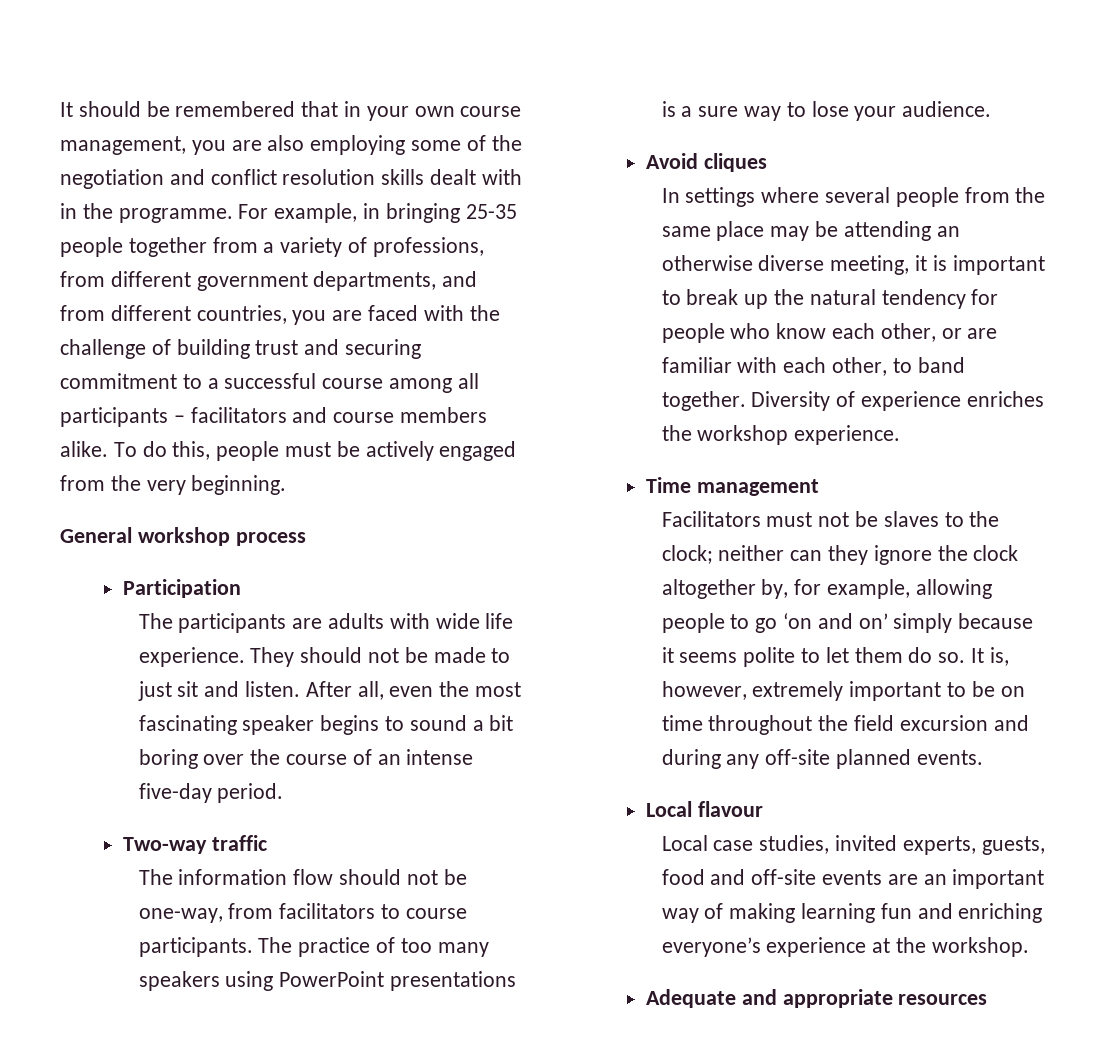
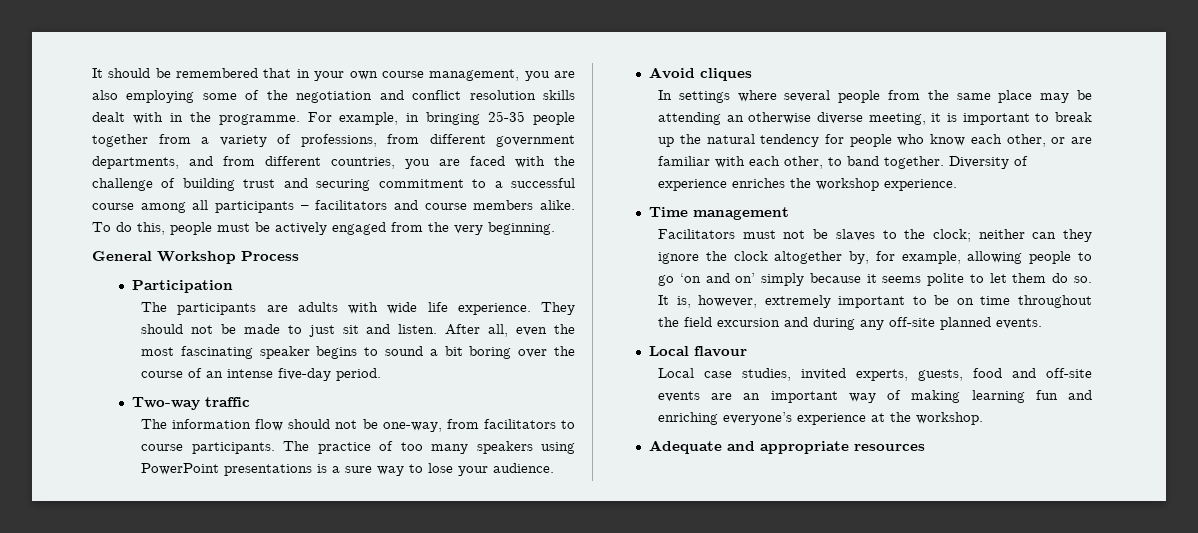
[137,527,306,546] workshop process -> [157,251,299,264] Workshop Process

